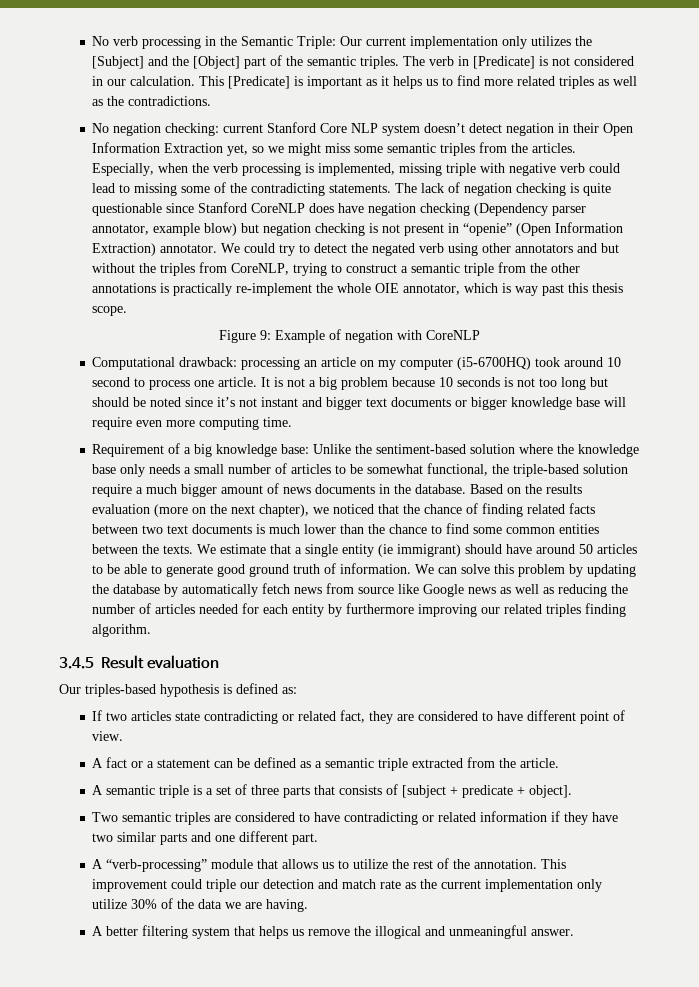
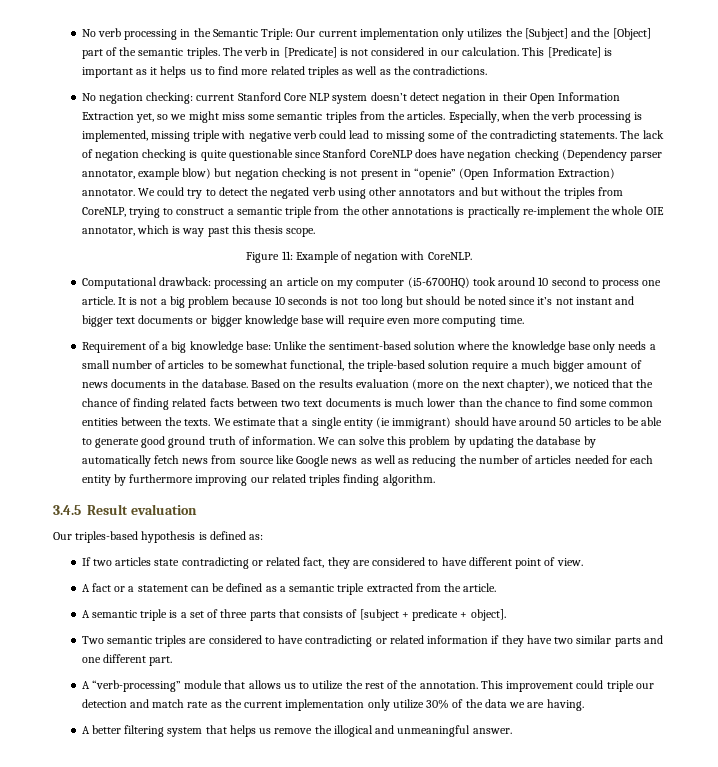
[260,330,271,340] 9: -> [281,251,293,260] 11:
[426,330,480,340] CoreNLP -> [427,252,472,260] CoreNLP.

